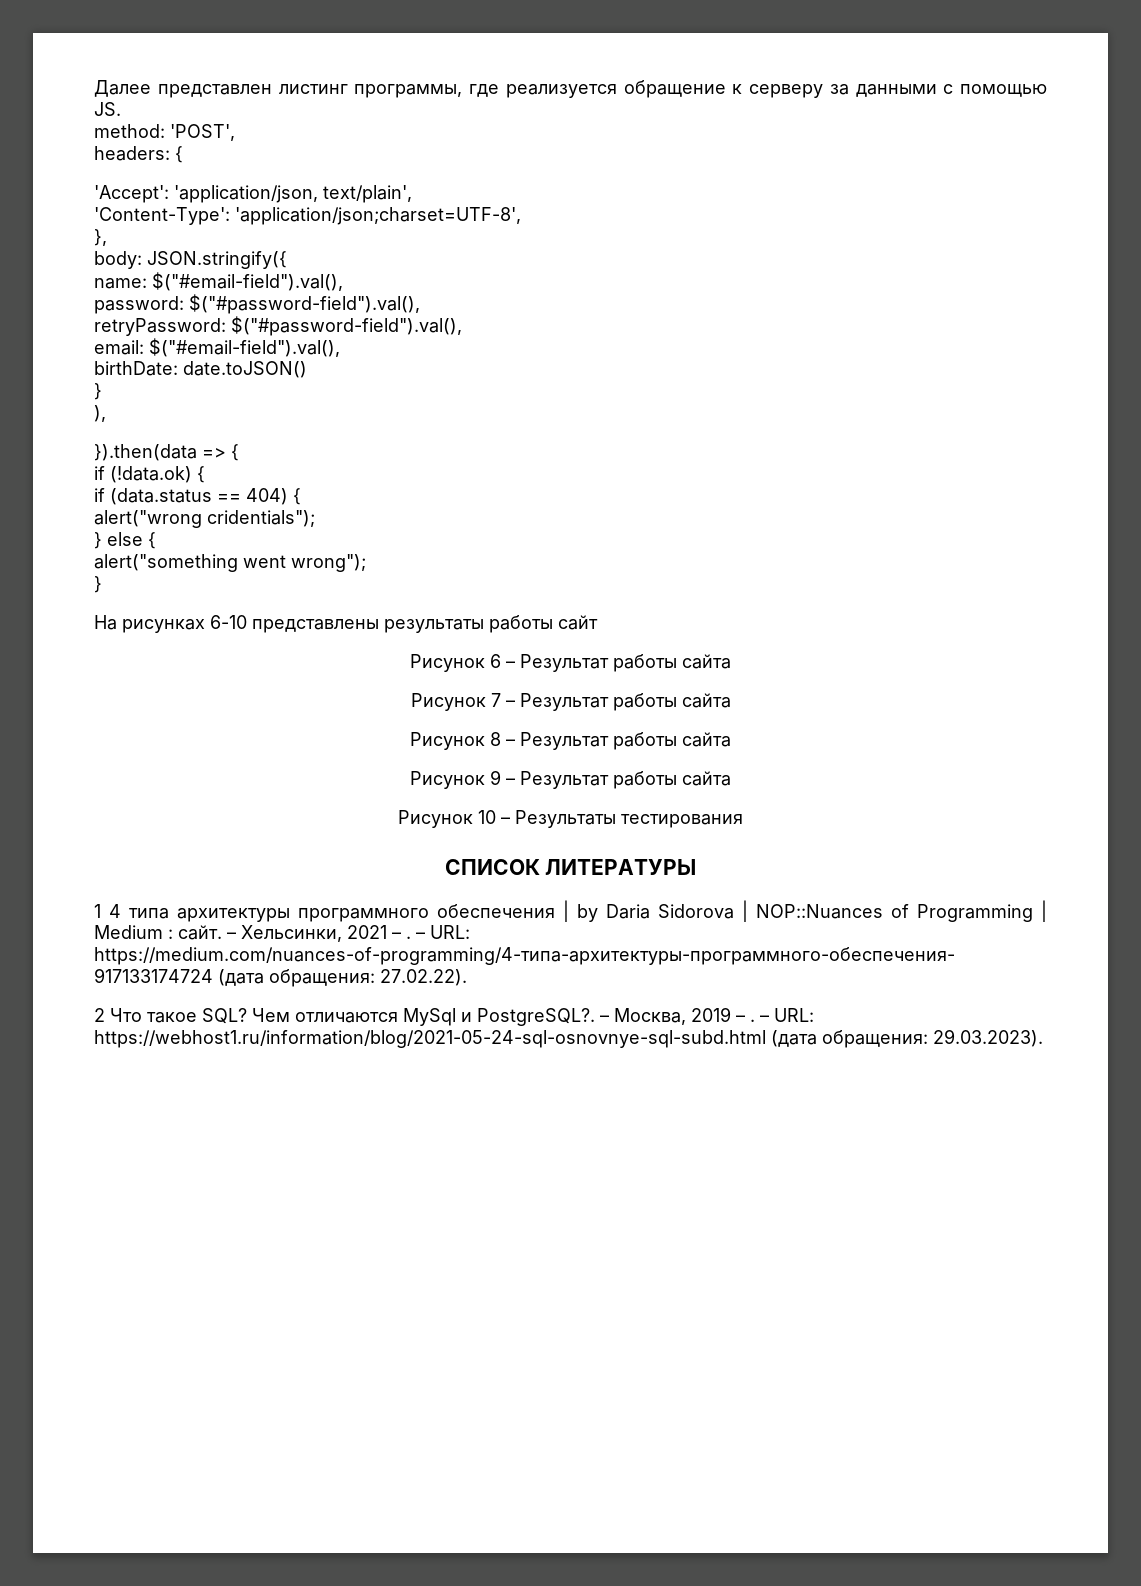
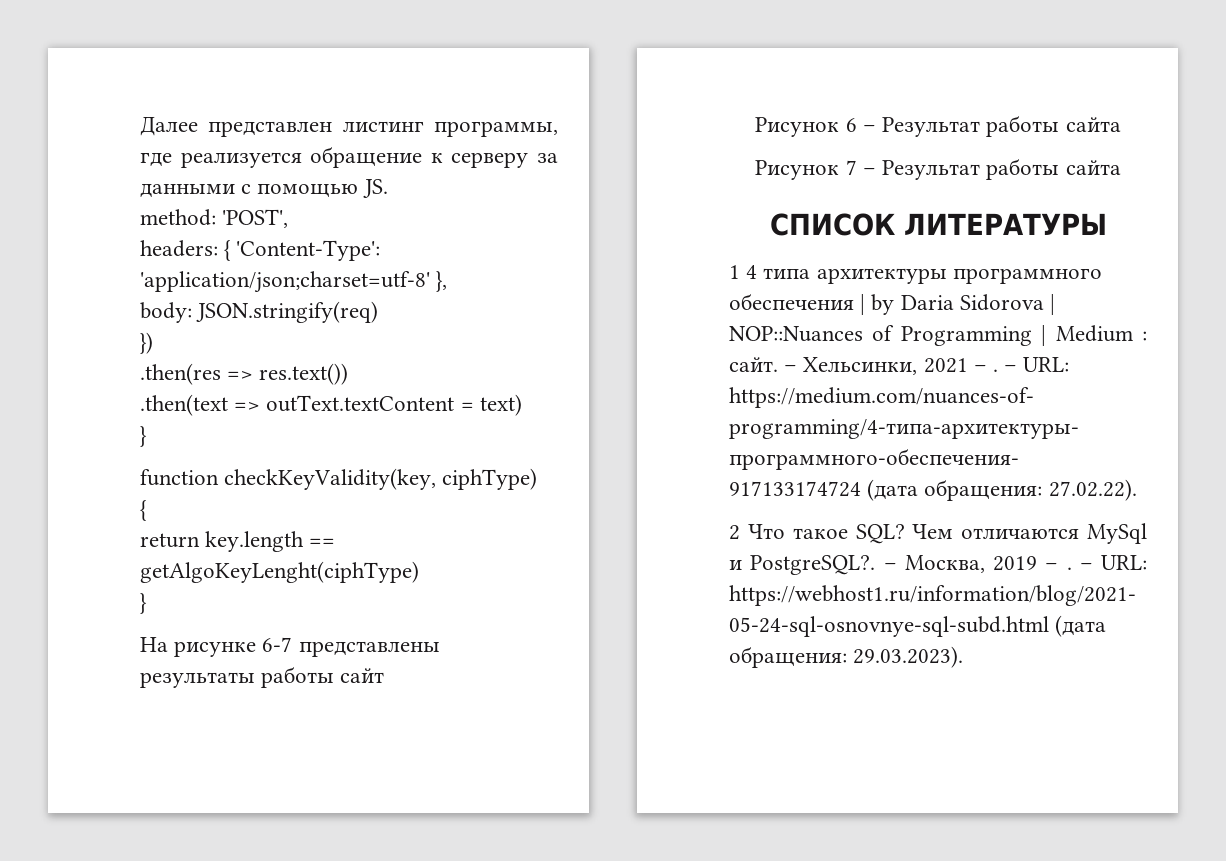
[94,185,412,203] [94,207,521,225] [94,229,107,246] [94,251,287,269] [94,272,343,291] [94,294,420,314] [94,316,462,336] [94,338,340,357] [94,361,307,378] [94,383,102,400] [94,405,106,422] [94,444,239,461] [94,466,205,483] [94,488,301,505] [94,510,315,528] [94,532,156,549] [94,554,366,572] // 'Accept': 'application/json, text/plain', // 'Content-Type': 'application/json;charset=UTF-8', // }, // body: JSON.stringify({ // name: $("#email-field").val(), // password: $("#password-field").val(), // retryPassword: $("#password-field").val(), // email: $("#email-field").val(), // birthDate: date.toJSON() // } // ), // }).then(data => { // if (!data.ok) { // if (data.status == 404) { // alert("wrong cridentials"); // } else { // alert("something went wrong"); -> [236,240,381,261] [140,271,448,293] [140,301,379,323] [140,332,153,354] [140,363,349,385] [140,394,522,416] [140,426,147,447] [140,468,538,490] [140,500,147,521] [140,531,336,552] [140,561,419,583] 'Content-Type': 'application/json;charset=utf-8' }, // body: JSON.stringify(req) // }) // .then(res => res.text()) // .then(text => outText.textContent = text) // } // function checkKeyValidity(key, ciphType) // { // return key.length == getAlgoKeyLenght(ciphType)
[122,615,247,633] рисунках 6-10 -> [174,637,293,657] рисунке 6-7
[410,732,731,750] [410,770,731,789] [398,810,743,828] // Рисунок 8 – Результат работы сайта // Рисунок 9 – Результат работы сайта // Рисунок 10 – Результаты тестирования -> (1121, 167) none

